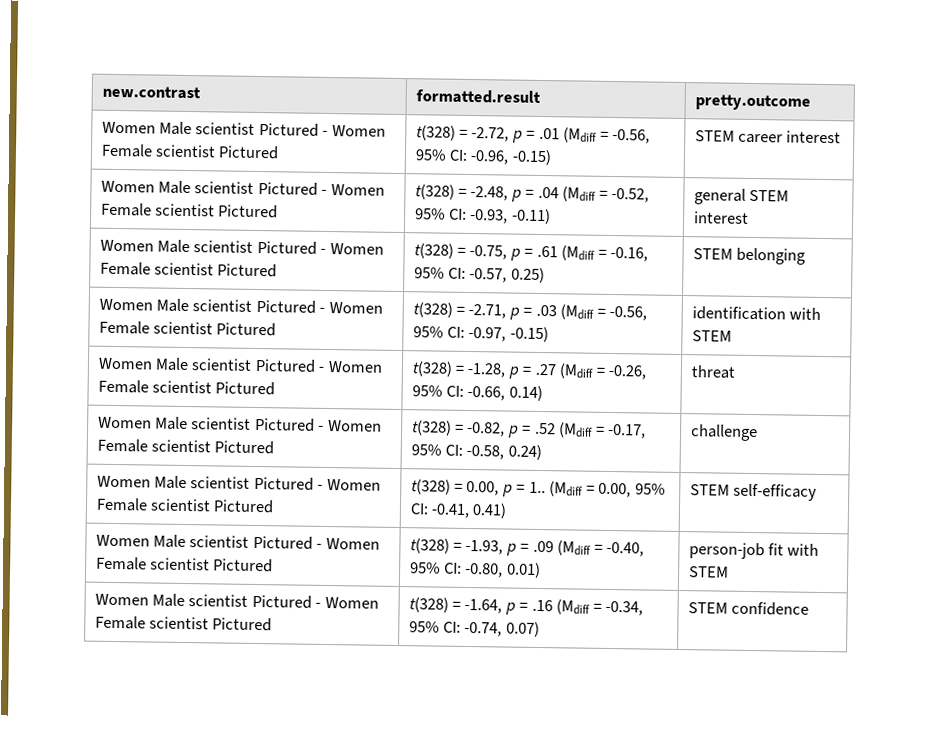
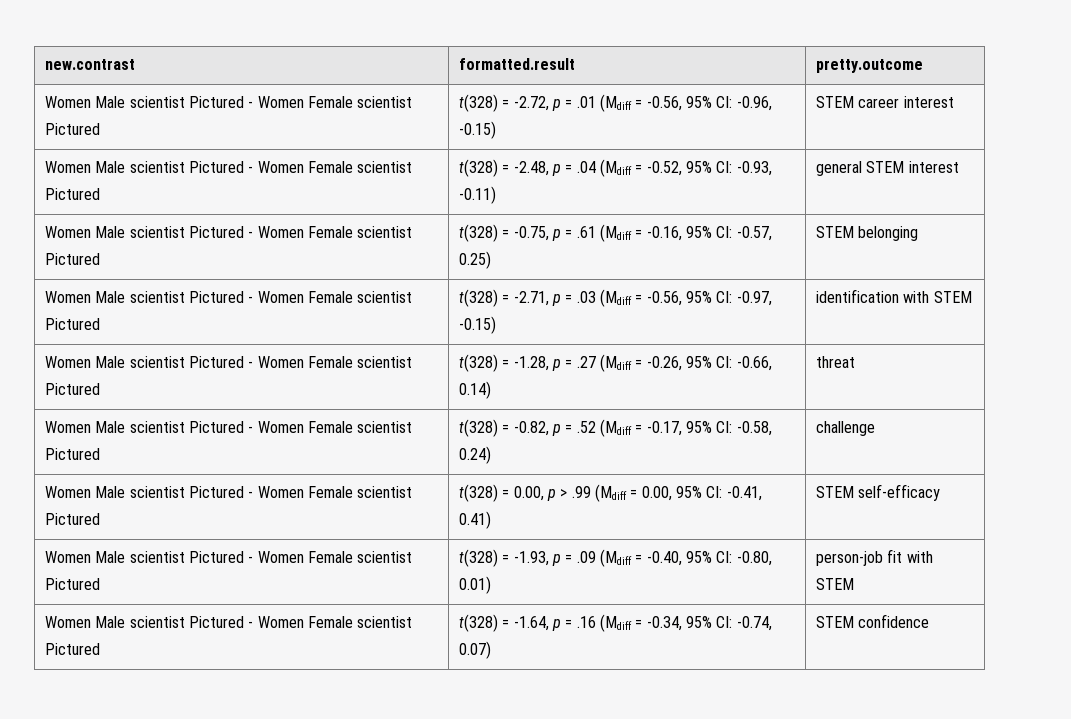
[516,481,546,494] = 1.. -> [560,486,591,498] > .99

